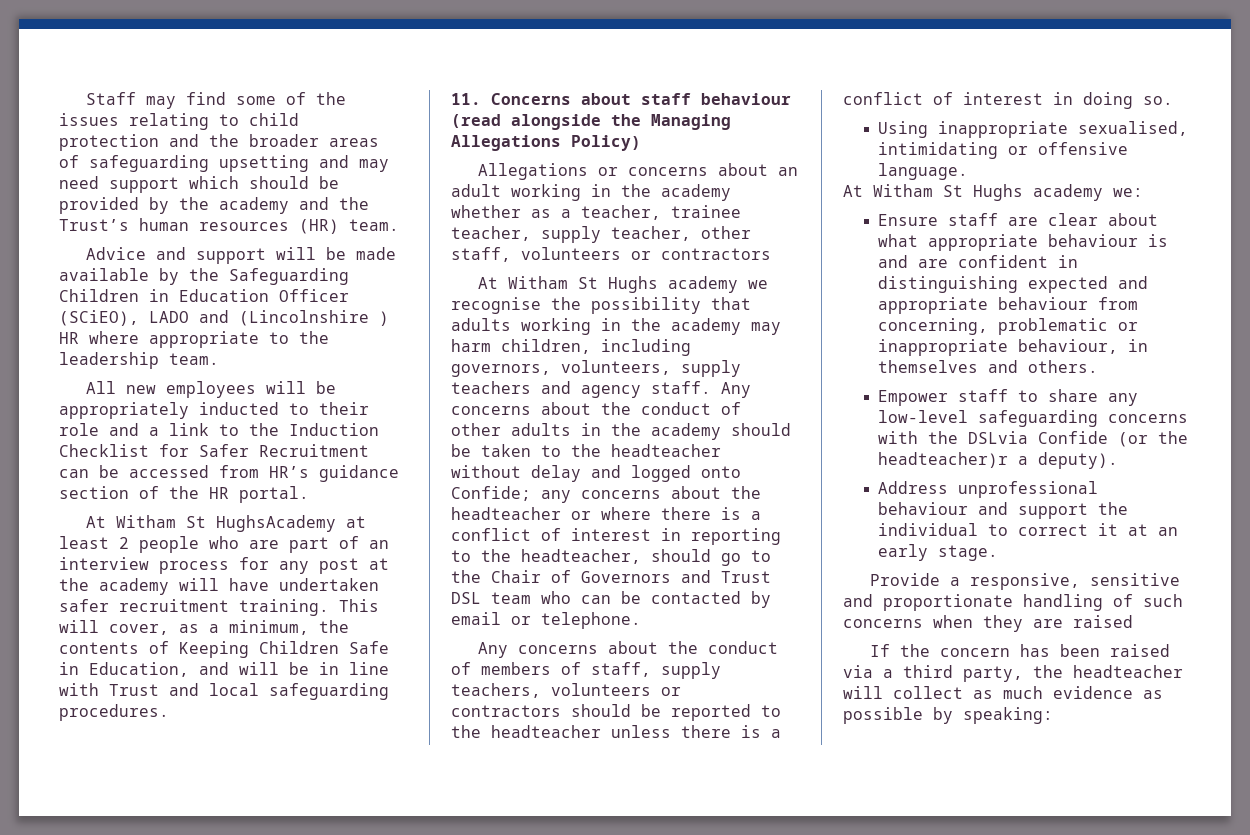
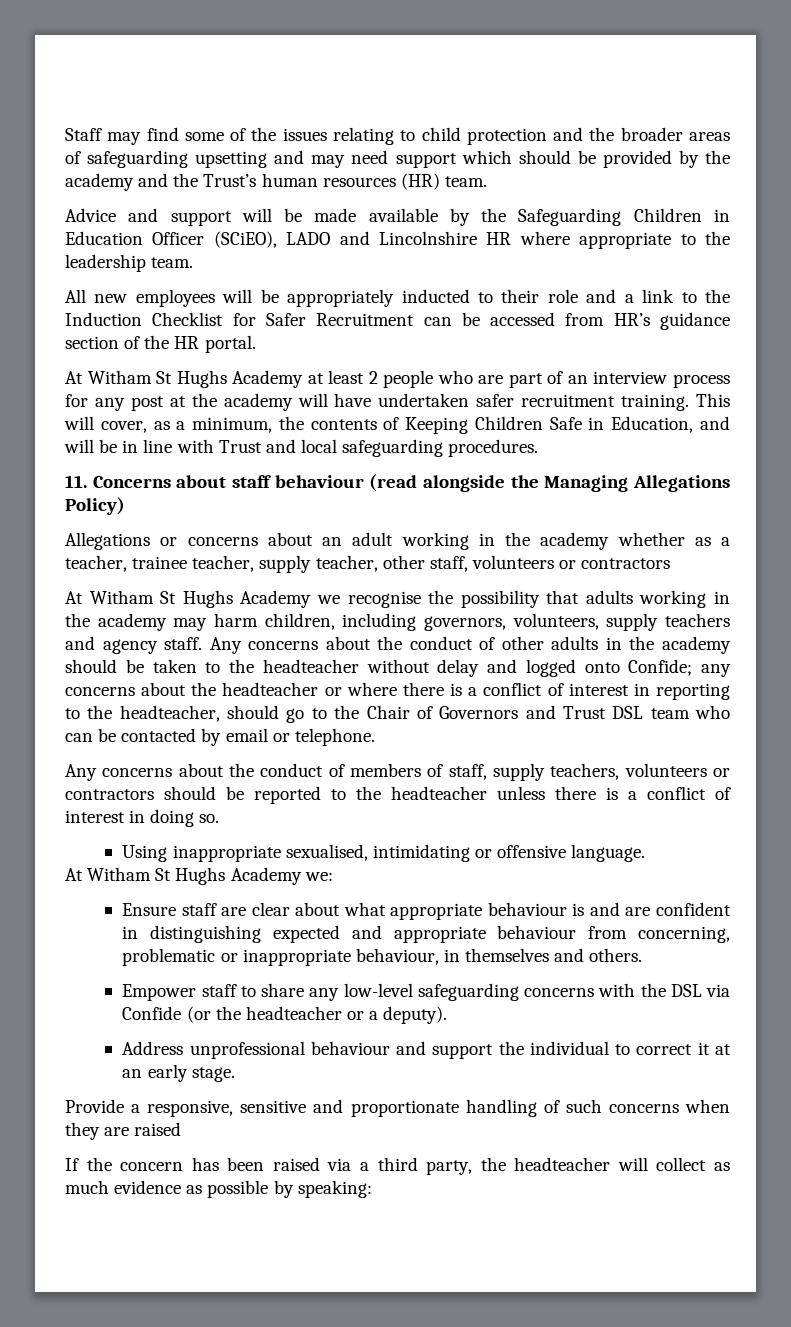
[239,310,389,326] (Lincolnshire ) -> [379,231,477,245] Lincolnshire
[216,515,337,532] HughsAcademy -> [176,370,304,388] Hughs Academy
[668,276,739,293] academy -> [240,590,312,608] Academy
[1033,184,1103,201] academy -> [230,867,302,885] Academy
[968,431,1029,444] DSLvia -> [670,984,730,997] DSL via
[878,452,1009,468] headteacher)r -> [245,1006,364,1020] headteacher or

